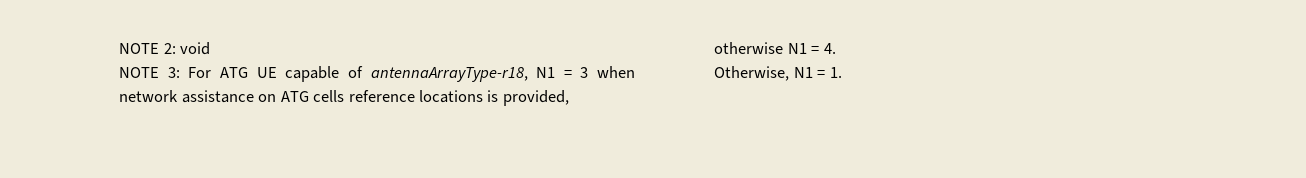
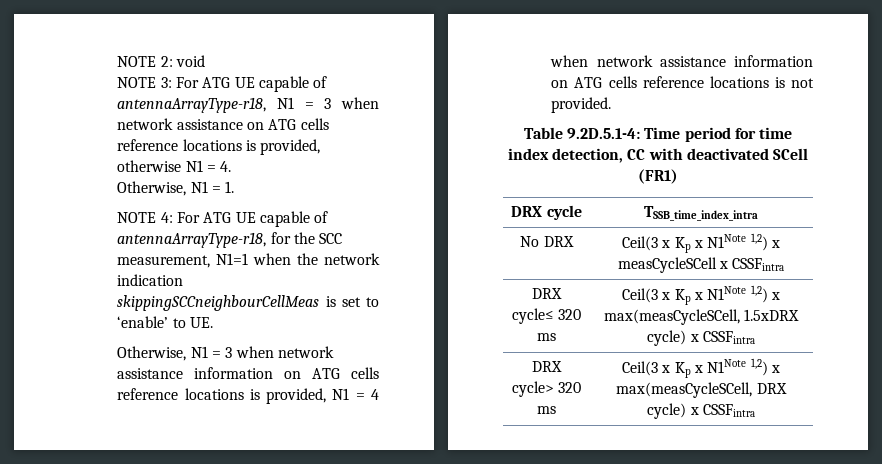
(842, 72) none -> [117,211,329,227] [117,232,343,248] [117,253,381,268] [117,274,184,286] [117,295,379,311] [117,316,213,328] [117,346,334,361] [117,367,380,379] [117,388,380,404] [550,55,813,67] [551,76,814,88] [551,97,612,113] [523,127,793,142] [507,148,809,163] [638,169,678,184] [511,205,582,220] [644,206,758,221] [520,236,574,247] [622,233,780,253] [617,257,785,273] [532,288,562,299] [511,308,582,324] [537,333,556,341] [622,285,780,305] [603,309,800,325] [647,330,755,346] [532,361,562,372] [511,381,582,397] [537,406,556,414] [622,358,780,378] [616,382,787,398] [647,403,755,419] // NOTE 4: For ATG UE capable of antennaArrayType-r18, for the SCC measurement, N1=1 when the network indication skippingSCCneighbourCellMeas is set to ‘enable’ to UE. // Otherwise, N1 = 3 when network assistance information on ATG cells reference locations is provided, N1 = 4 when network assistance information on ATG cells reference locations is not provided. // Table 9.2D.5.1-4: Time period for time index detection, CC with deactivated SCell (FR1) // DRX cycle | TSSB_time_index_intra // No DRX | Ceil(3 x Kp x N1Note 1,2) x measCycleSCell x CSSFintra // DRX cycle≤ 320 ms | Ceil(3 x Kp x N1Note 1,2) x max(measCycleSCell, 1.5xDRX cycle) x CSSFintra // DRX cycle> 320 ms | Ceil(3 x Kp x N1Note 1,2) x max(measCycleSCell, DRX cycle) x CSSFintra

